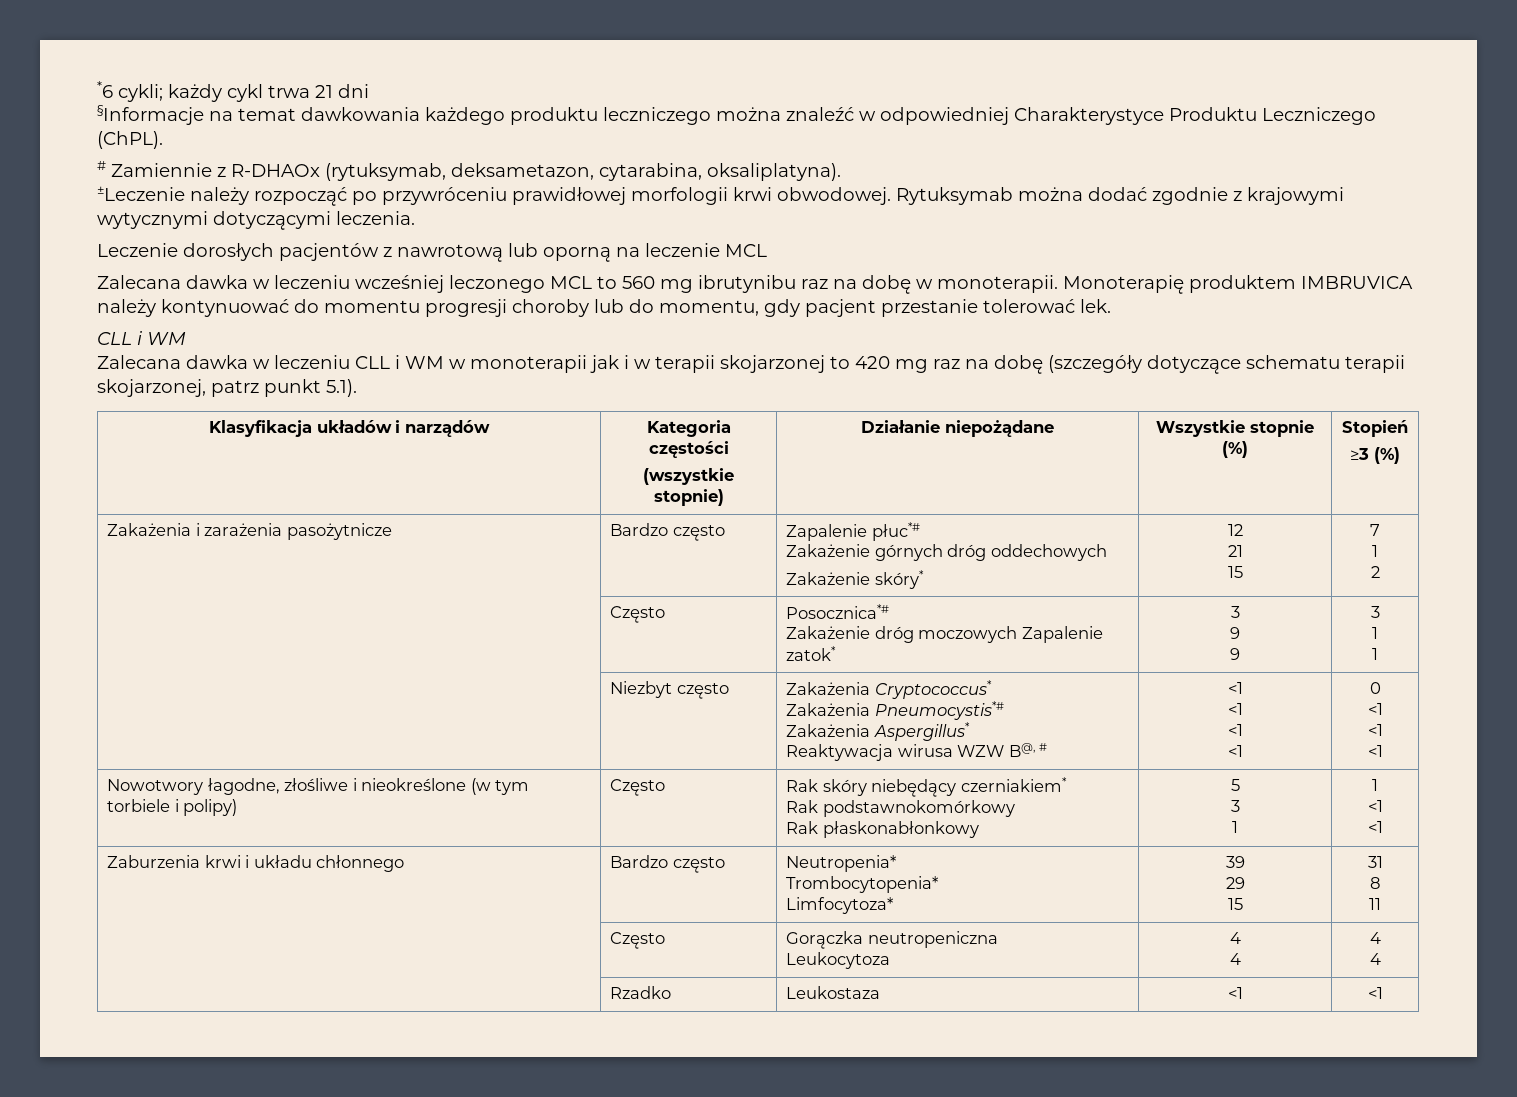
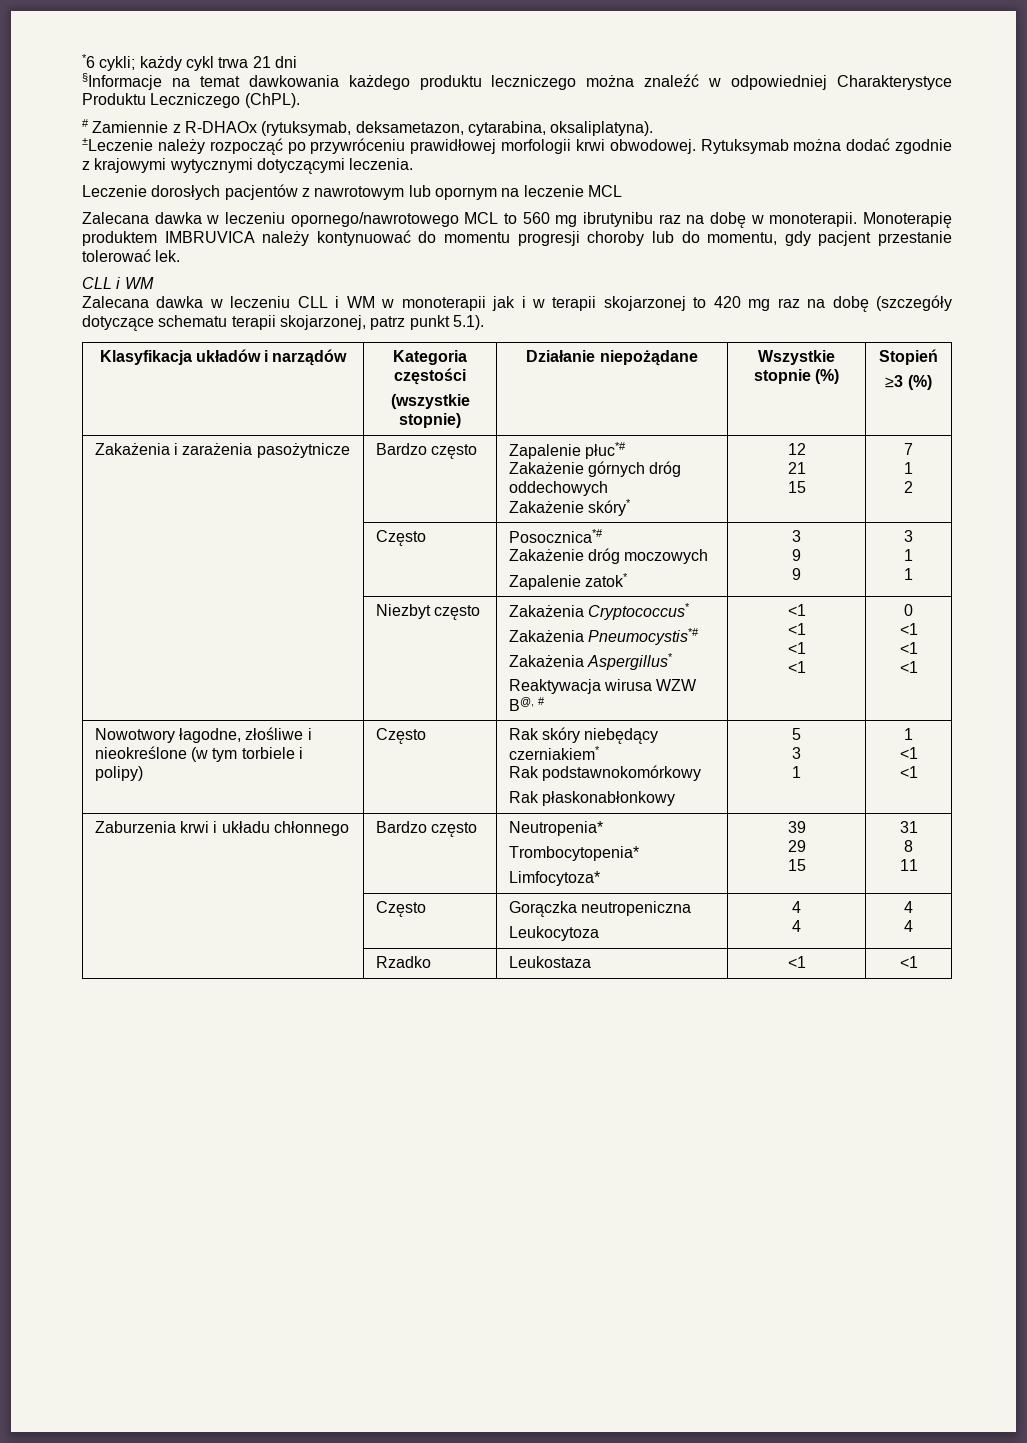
[397,243,611,262] nawrotową lub oporną -> [314,185,497,200] nawrotowym lub opornym
[355,275,545,293] wcześniej leczonego -> [290,212,459,227] opornego/nawrotowego
(1018, 634) none -> (709, 556) //

